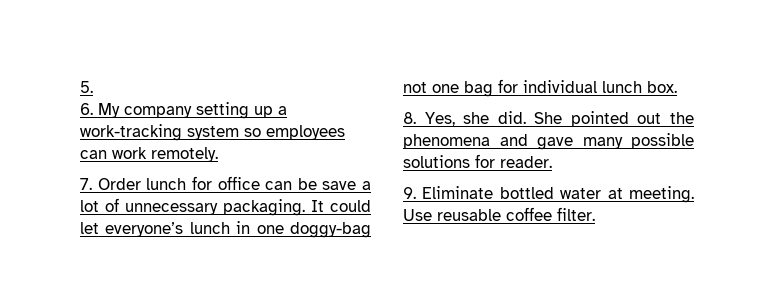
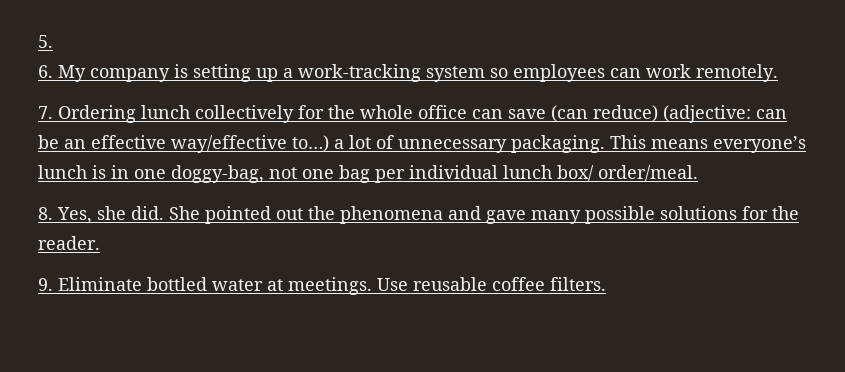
(192, 112) none -> [174,64,188,78] is
[97,176,357,190] Order lunch for office can be save -> [58,105,787,123] [38,135,329,153] Ordering lunch collectively for the whole office can save (can reduce) (adjective: can be an effective way/effective to…)
[311,200,371,212] [80,222,99,234] It could let -> [610,135,708,149] This means
(230, 228) none -> [92,165,106,179] is
[290,222,371,238] doggy-bag -> [171,165,264,183] doggy-bag,
[498,79,518,93] for -> [375,169,405,183] per
[647,81,677,93] box. -> [557,165,698,181] box/ order/meal.
(495, 161) none -> [772,206,799,220] the
[629,186,694,203] meeting. -> [288,277,372,295] meetings.
[557,207,595,221] filter. -> [550,277,606,291] filters.

